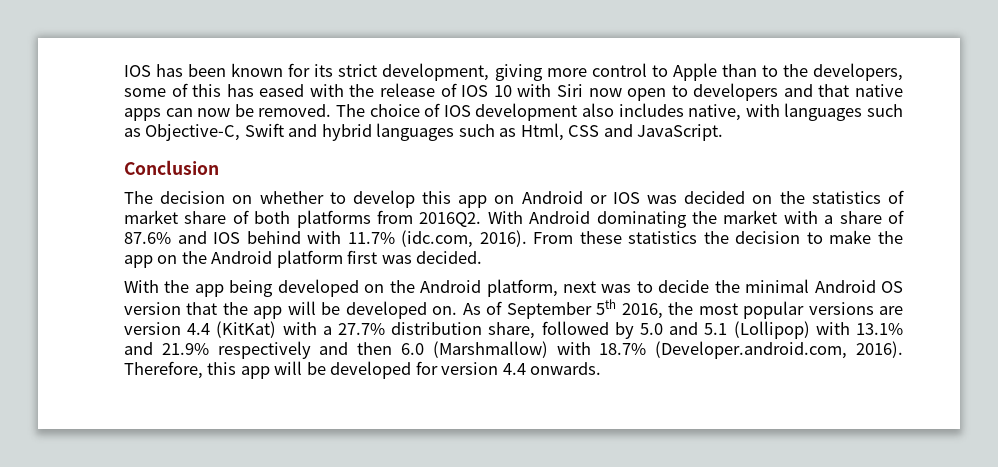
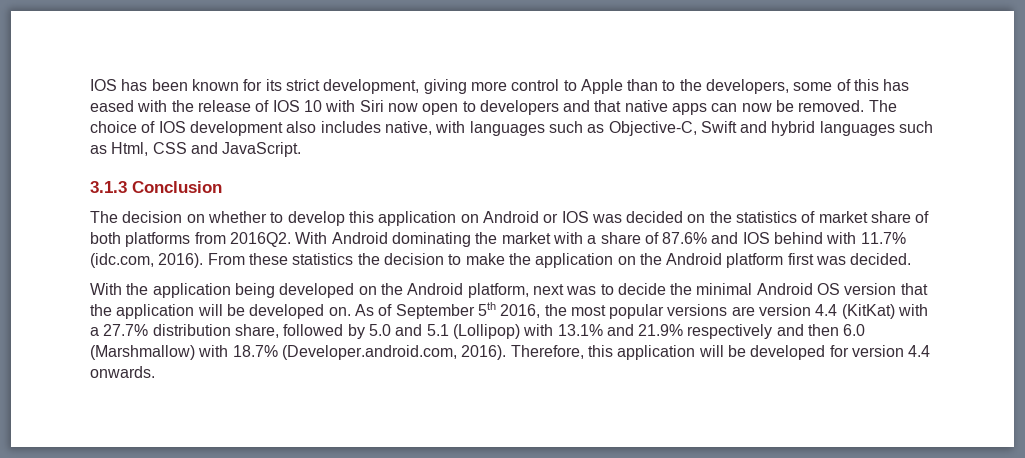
(724, 132) none -> [90,181,127,193] 3.1.3
[458,195,488,208] app -> [378,211,457,226] application
[124,255,153,268] app -> [535,253,614,268] application
[194,284,224,297] app -> [152,283,231,298] application
[253,306,283,319] app -> [116,304,195,319] application
[240,366,270,379] app -> [617,345,696,360] application

